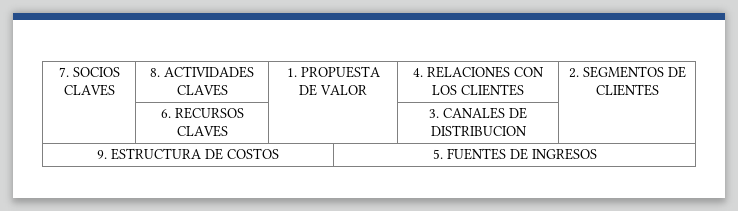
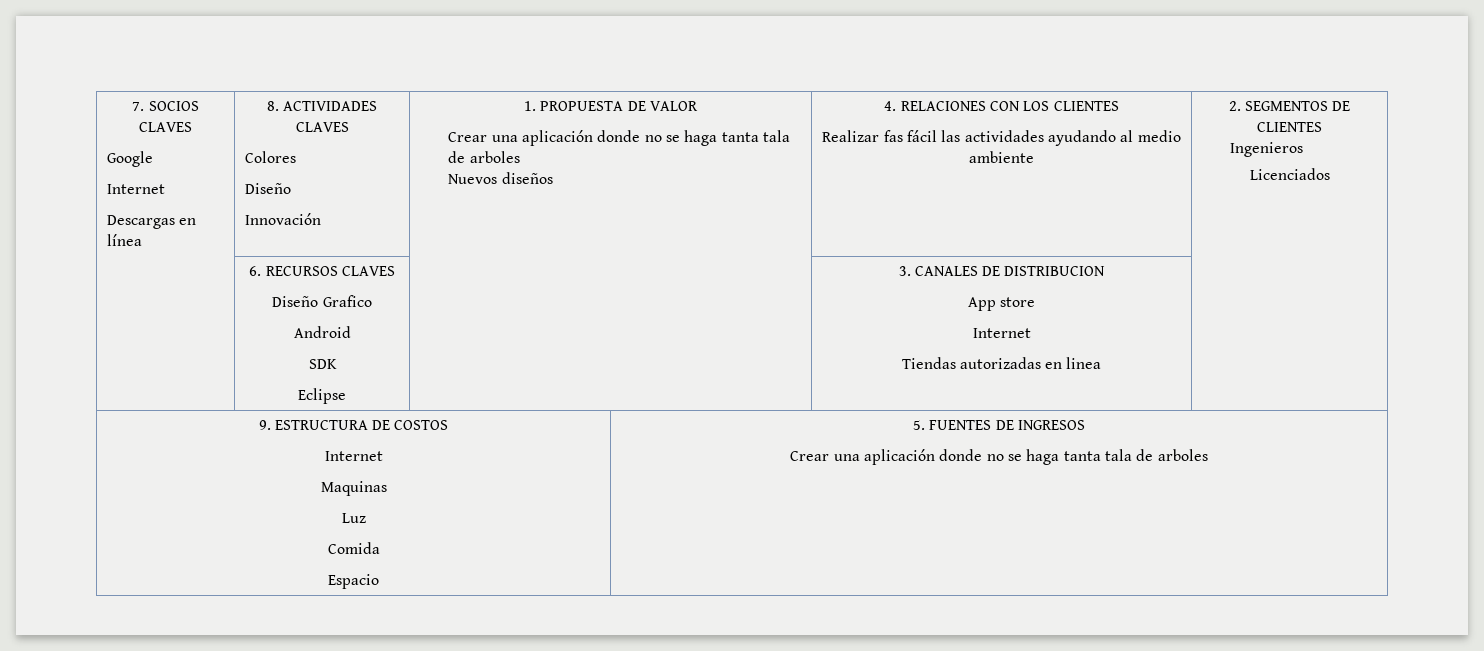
(115, 90) none -> [106,151,153,167] [106,184,165,194] [106,215,197,229] [106,234,142,246] // Google // Internet // Descargas en línea
(228, 90) none -> [244,151,296,163] [244,183,291,194] [244,213,321,225] // Colores // Diseño // Innovación
(367, 90) none -> [448,130,790,146] [448,151,520,163] [448,172,553,184] // Crear una aplicación donde no se haga tanta tala de arboles // Nuevos diseños
(524, 90) none -> [822,130,1181,146] [969,151,1034,163] // Realizar fas fácil las actividades ayudando al medio ambiente
(659, 90) none -> [1230,142,1304,157] [1249,168,1330,180] // Ingenieros // Licenciados
(228, 131) none -> [272,295,372,307] [293,326,351,338] [308,359,337,369] [298,388,346,404] // Diseño Grafico // Android // SDK // Eclipse
(527, 130) none -> [967,297,1036,311] [972,328,1031,338] [901,357,1102,369] // App store // Internet // Tiendas autorizadas en linea
(279, 153) none -> [324,451,383,461] [320,481,387,496] [341,513,366,523] [327,542,380,554] [328,574,379,589] // Internet // Maquinas // Luz // Comida // Espacio
(597, 154) none -> [790,449,1208,465] // Crear una aplicación donde no se haga tanta tala de arboles

